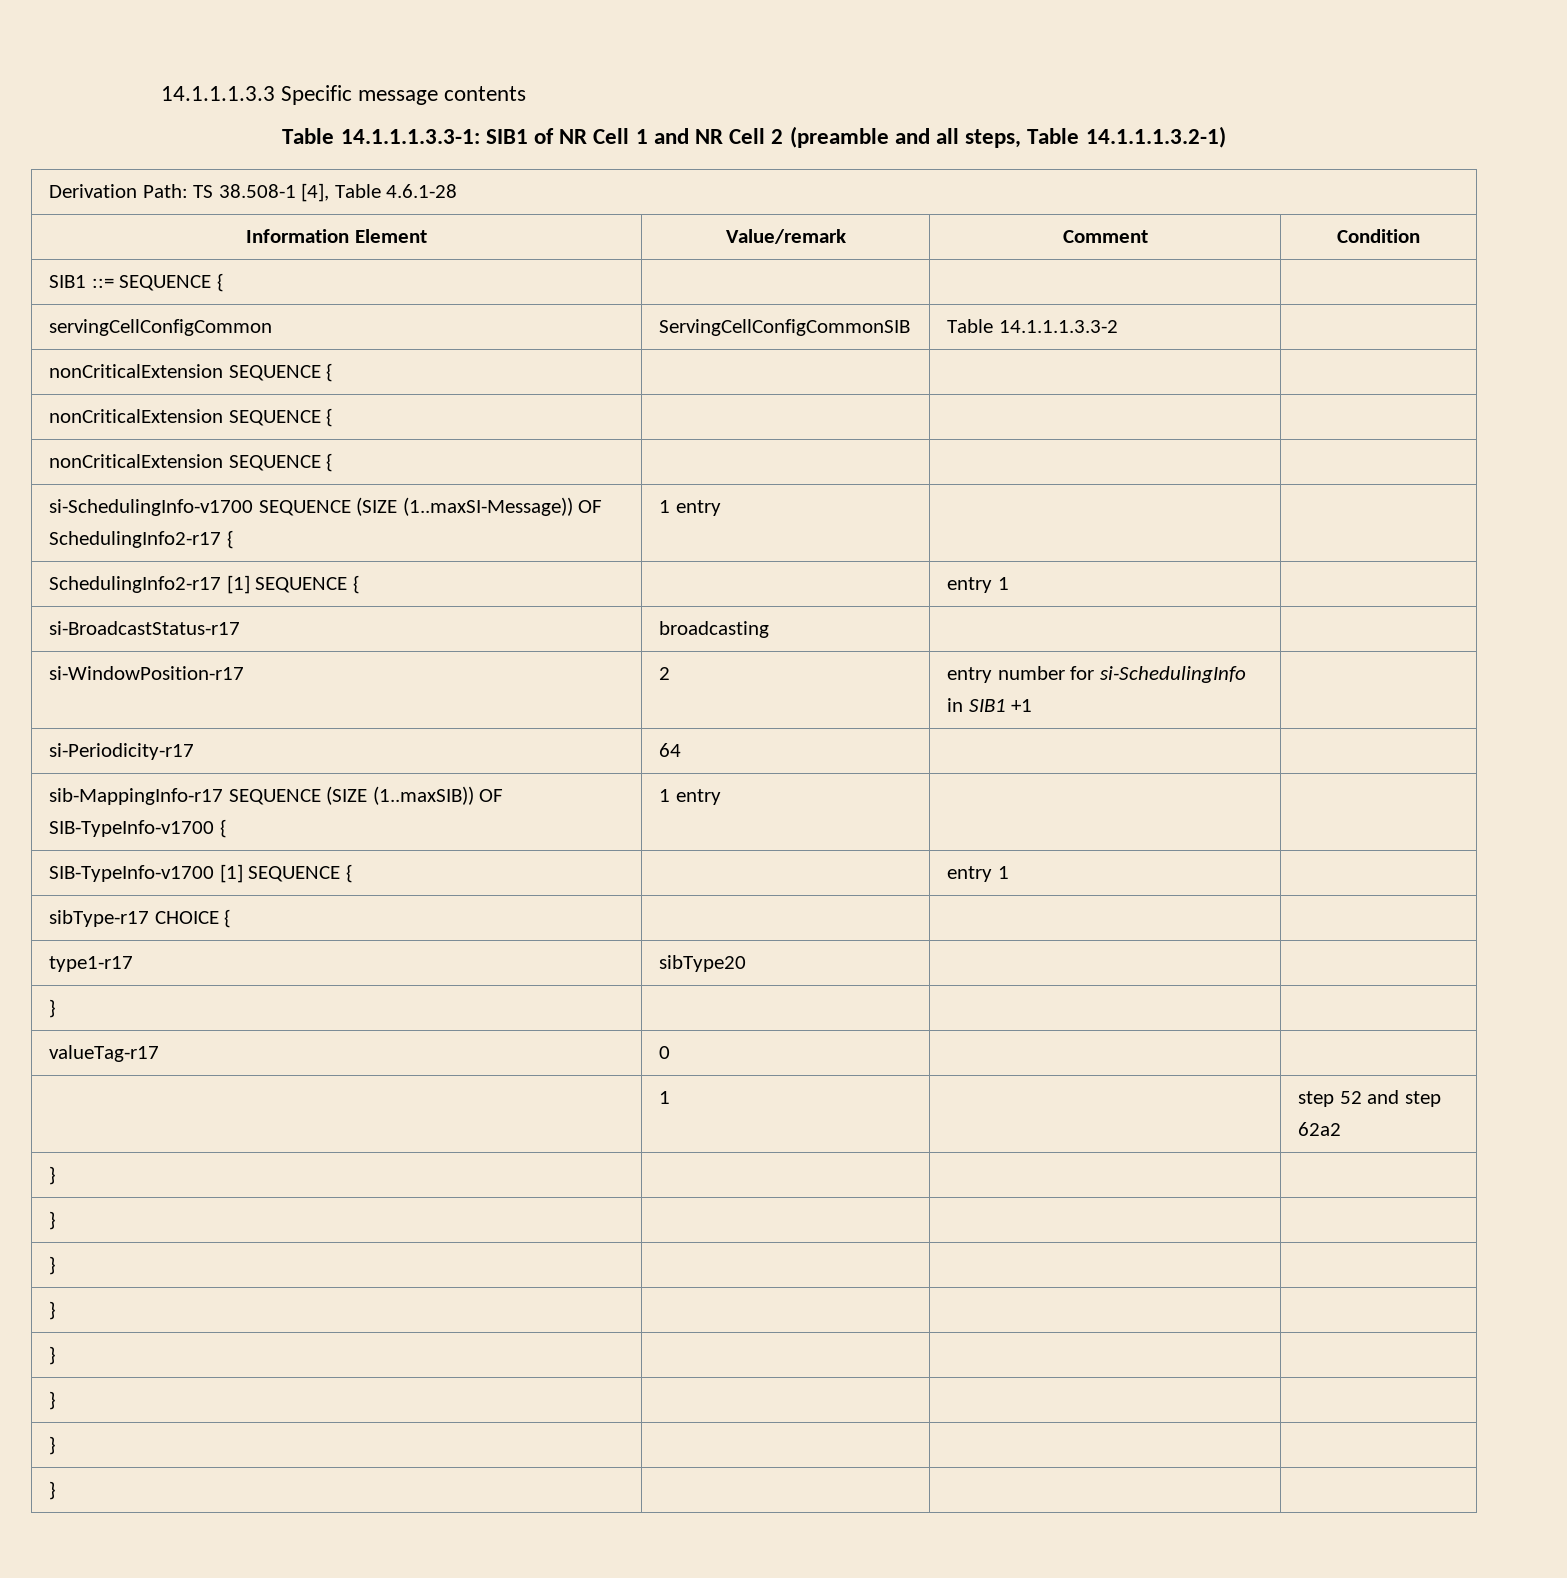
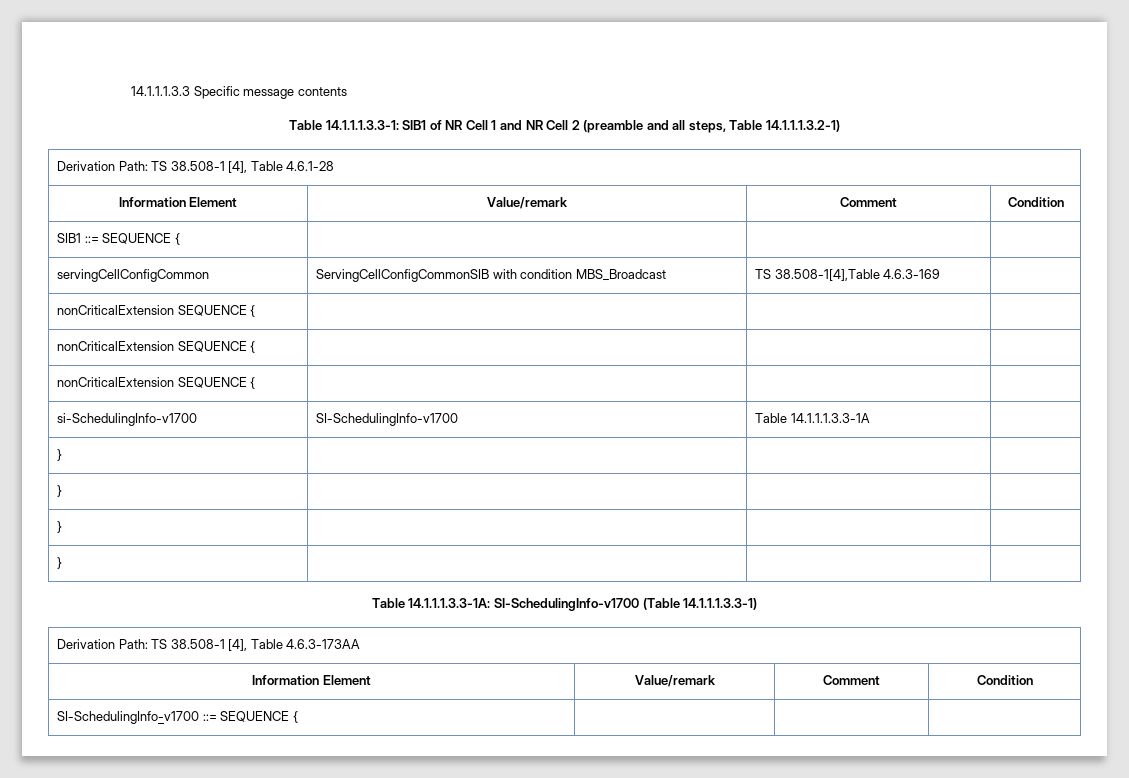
[947,319,1118,333] | Table 14.1.1.1.3.3-2 -> [492,269,666,281] [755,269,941,281] with condition MBS_Broadcast | TS 38.508-1[4],Table 4.6.3-169
[258,497,603,516] [49,530,234,549] [659,500,721,516] [49,575,360,594] [947,577,1009,593] [49,621,241,635] [659,621,770,638] [49,666,245,680] [659,667,671,680] [947,666,1246,683] [947,698,1033,712] [49,743,195,760] [659,743,682,757] [49,786,504,805] [49,819,227,838] [659,789,721,805] [49,864,353,883] [947,866,1009,882] [49,909,232,928] [49,956,134,972] [659,955,747,972] [49,999,57,1018] [49,1045,160,1062] [659,1046,671,1059] [659,1091,671,1104] [1298,1090,1441,1107] [1298,1122,1342,1136] [49,1166,57,1185] [49,1211,57,1230] [49,1256,57,1275] [49,1301,57,1320] [49,1346,57,1365] [49,1391,57,1410] [49,1436,57,1455] [49,1481,57,1500] SEQUENCE (SIZE (1..maxSI-Message)) OF SchedulingInfo2-r17 { | 1 entry | | // SchedulingInfo2-r17 [1] SEQUENCE { | | entry 1 | // si-BroadcastStatus-r17 | broadcasting | | // si-WindowPosition-r17 | 2 | entry number for si-SchedulingInfo in SIB1 +1 | // si-Periodicity-r17 | 64 | | // sib-MappingInfo-r17 SEQUENCE (SIZE (1..maxSIB)) OF SIB-TypeInfo-v1700 { | 1 entry | | // SIB-TypeInfo-v1700 [1] SEQUENCE { | | entry 1 | // sibType-r17 CHOICE { | | | // type1-r17 | sibType20 | | // } | | | // valueTag-r17 | 0 | | // | 1 | | step 52 and step 62a2 // } | | | // } | | | // } | | | // } | | | // } | | | // } | | | // } | | | // } -> [316,413,459,426] [755,413,870,423] [57,449,63,461] [57,485,63,497] [57,521,63,533] [57,557,63,569] [371,598,758,611] [57,639,361,651] [252,675,371,685] [634,675,716,687] [823,675,880,685] [976,675,1033,685] [57,711,298,724] | SI-SchedulingInfo-v1700 | Table 14.1.1.1.3.3-1A | // } | | | // } | | | // } | | | // } | | | // Table 14.1.1.1.3.3-1A: SI-SchedulingInfo-v1700 (Table 14.1.1.1.3.3-1) // Derivation Path: TS 38.508-1 [4], Table 4.6.3-173AA // Information Element | Value/remark | Comment | Condition // SI-SchedulingInfo-v1700 ::= SEQUENCE {

